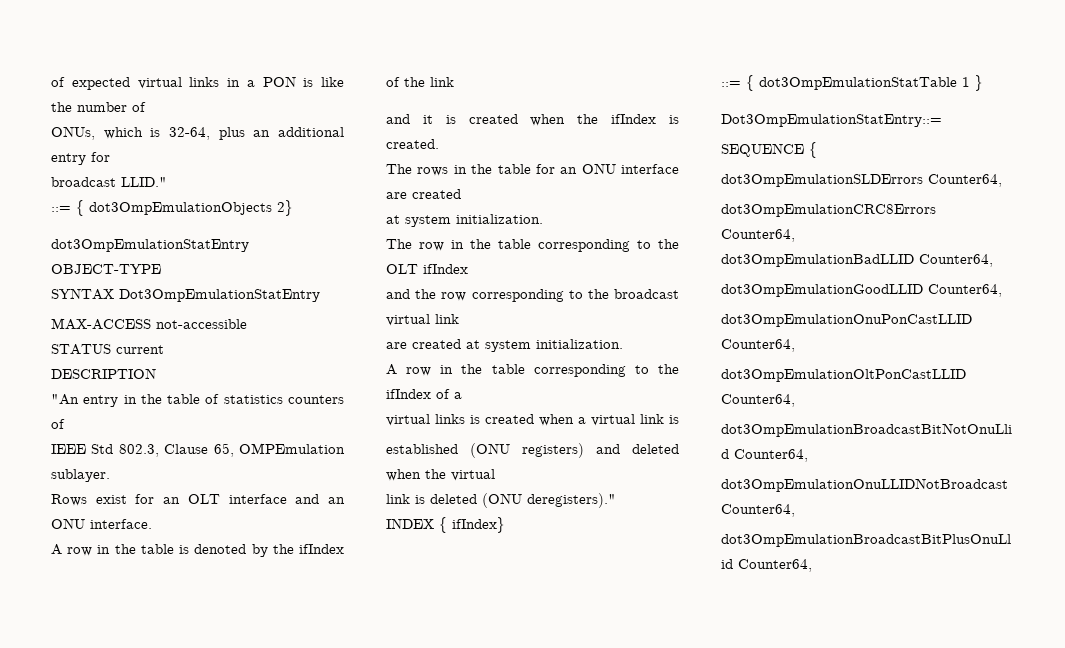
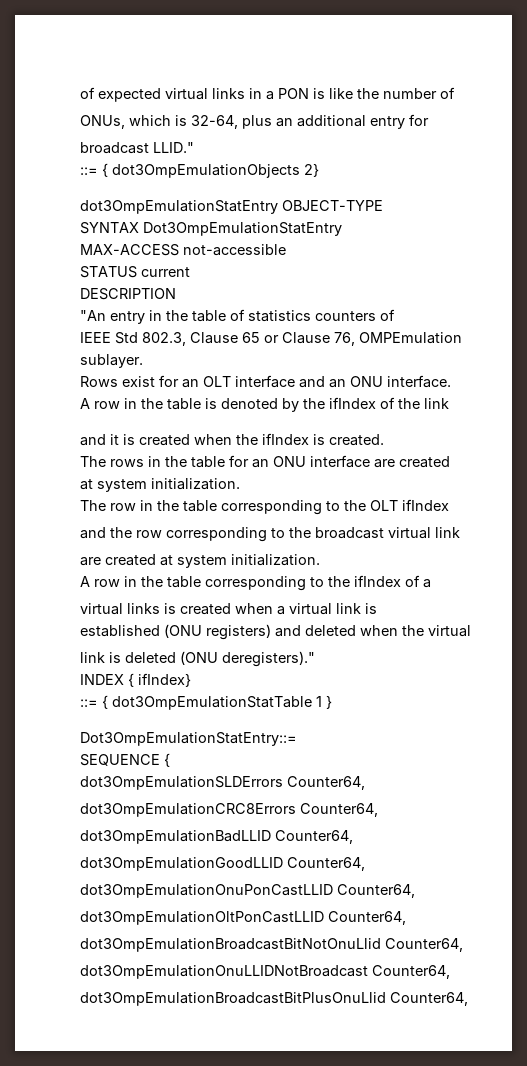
[213,443,234,457] 65, -> [242,332,355,346] 65 or Clause 76,

